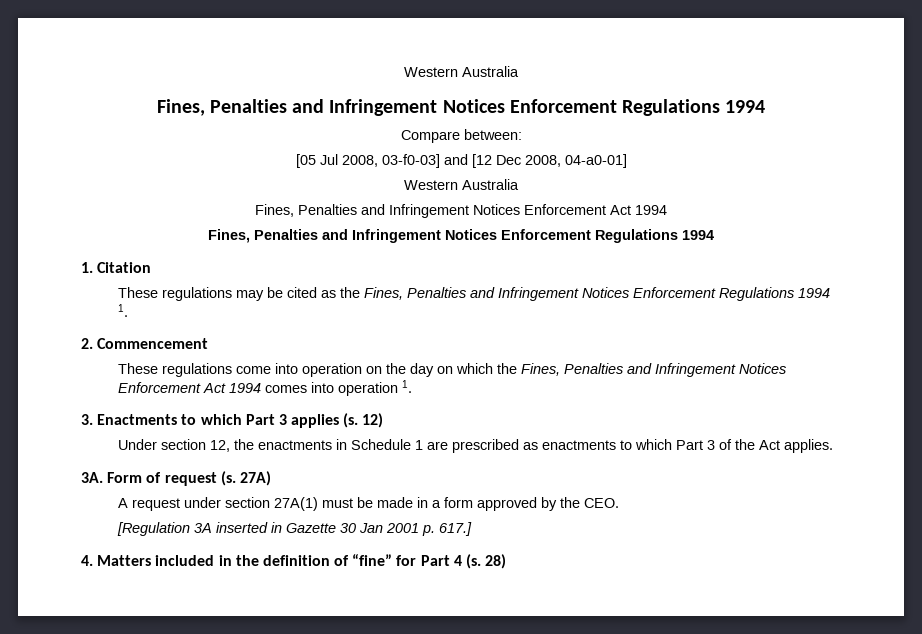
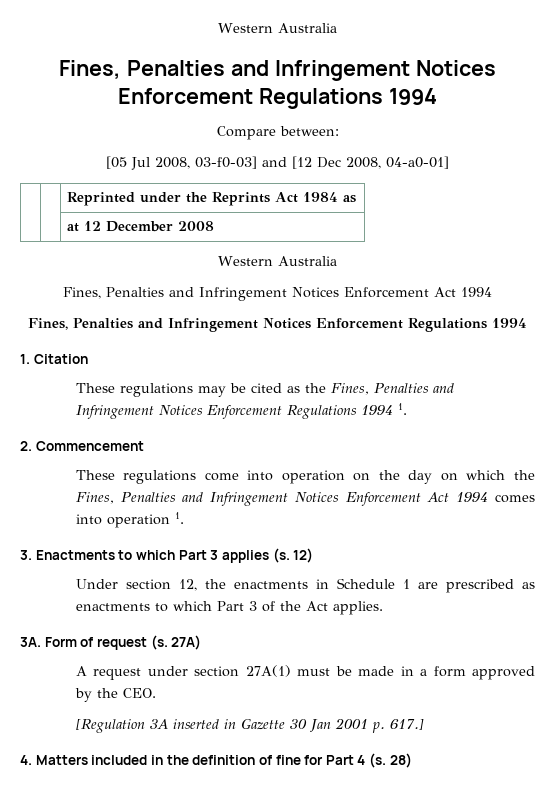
(627, 161) none -> [66,192,356,206] [66,221,214,232] // | | Reprinted under the Reprints Act 1984 as // | | at 12 December 2008
[352,554,393,566] “fine” -> [275,755,301,765] fine

